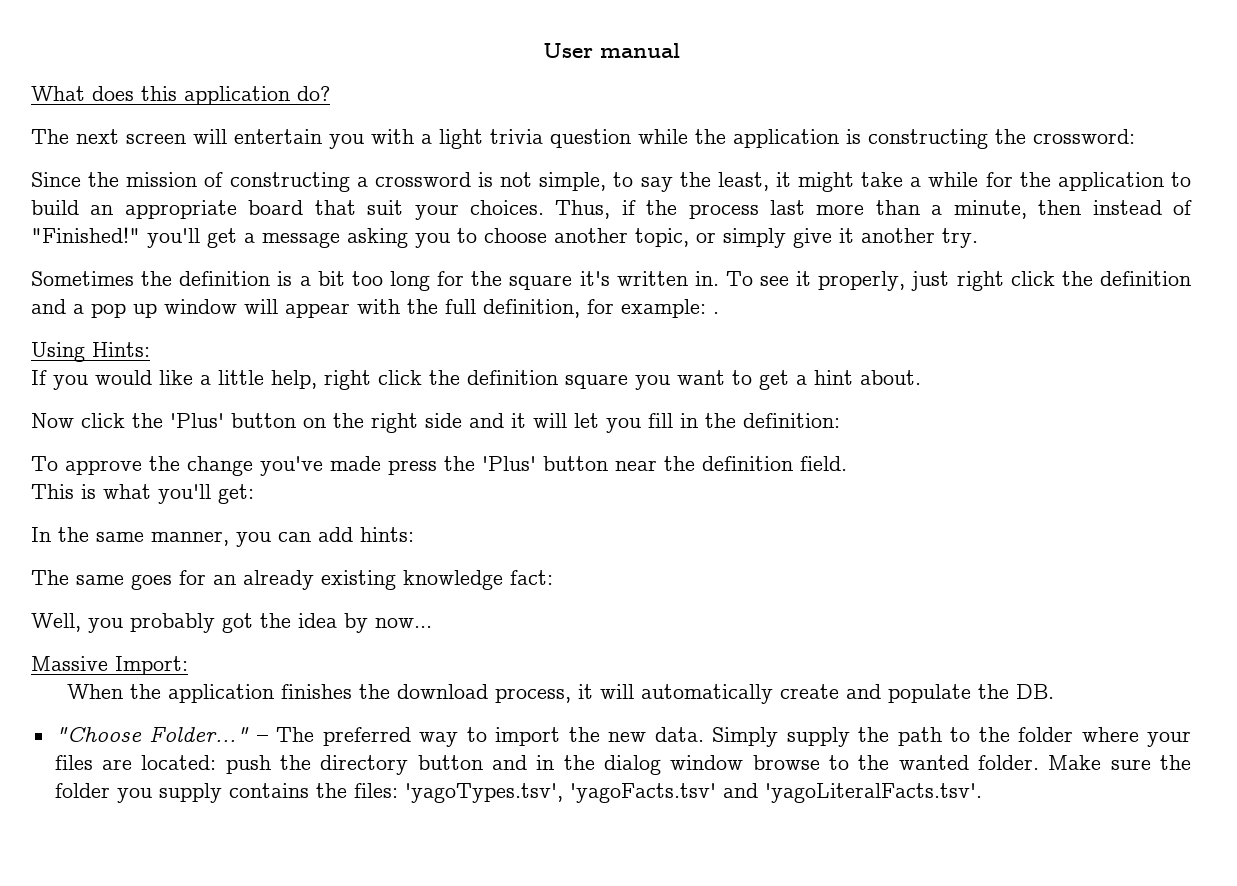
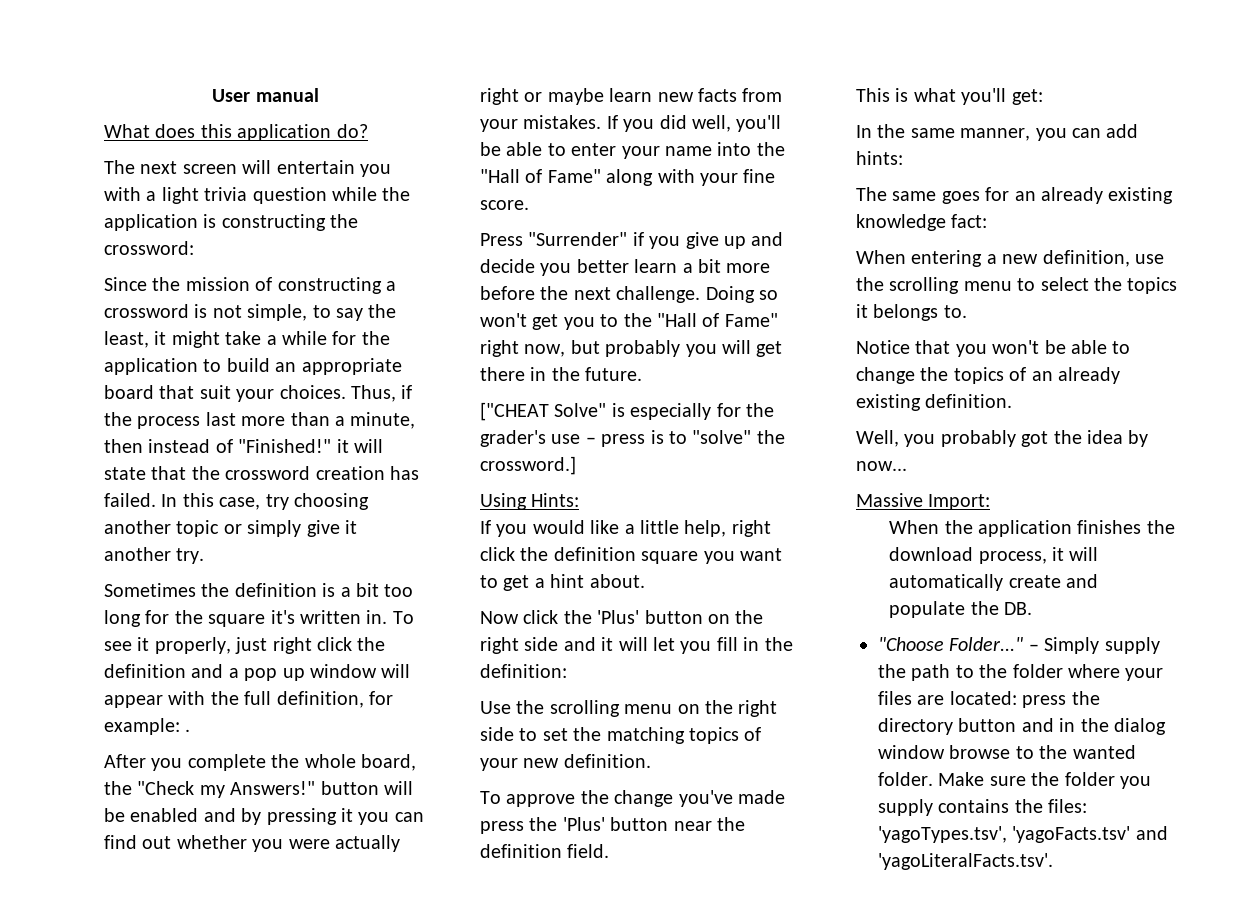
[147,228,689,248] you'll get a message asking you to choose another topic, -> [336,439,383,453] [104,466,419,480] [104,493,369,510] [104,520,220,537] it will state that the crossword creation has failed. In this case, try choosing another topic
(719, 313) none -> [104,754,416,771] [104,781,413,798] [104,808,424,825] [104,835,400,852] [480,88,783,105] [480,115,782,132] [480,142,785,159] [480,169,776,186] [480,200,529,210] [480,232,784,249] [480,259,771,276] [480,286,778,303] [480,313,778,330] [480,340,783,357] [480,367,643,381] [480,402,774,421] [480,430,785,447] [480,456,576,475] // After you complete the whole board, the "Check my Answers!" button will be enabled and by pressing it you can find out whether you were actually right or maybe learn new facts from your mistakes. If you did well, you'll be able to enter your name into the "Hall of Fame" along with your fine score. // Press "Surrender" if you give up and decide you better learn a bit more before the next challenge. Doing so won't get you to the "Hall of Fame" right now, but probably you will get there in the future. // ["CHEAT Solve" is especially for the grader's use – press is to "solve" the crossword.]
(840, 420) none -> [480,700,778,717] [480,727,762,744] [480,754,651,771] // Use the scrolling menu on the right side to set the matching topics of your new definition.
(553, 577) none -> [856,250,1164,267] [856,277,1178,294] [856,304,967,321] [856,340,1131,357] [856,367,1120,384] [856,394,1013,411] // When entering a new definition, use the scrolling menu to select the topics it belongs to. // Notice that you won't be able to change the topics of an already existing definition.
[276,727,704,747] The preferred way to import the new data. -> (1039, 647) none
[225,755,271,774] push -> [1022,695,1067,708] press

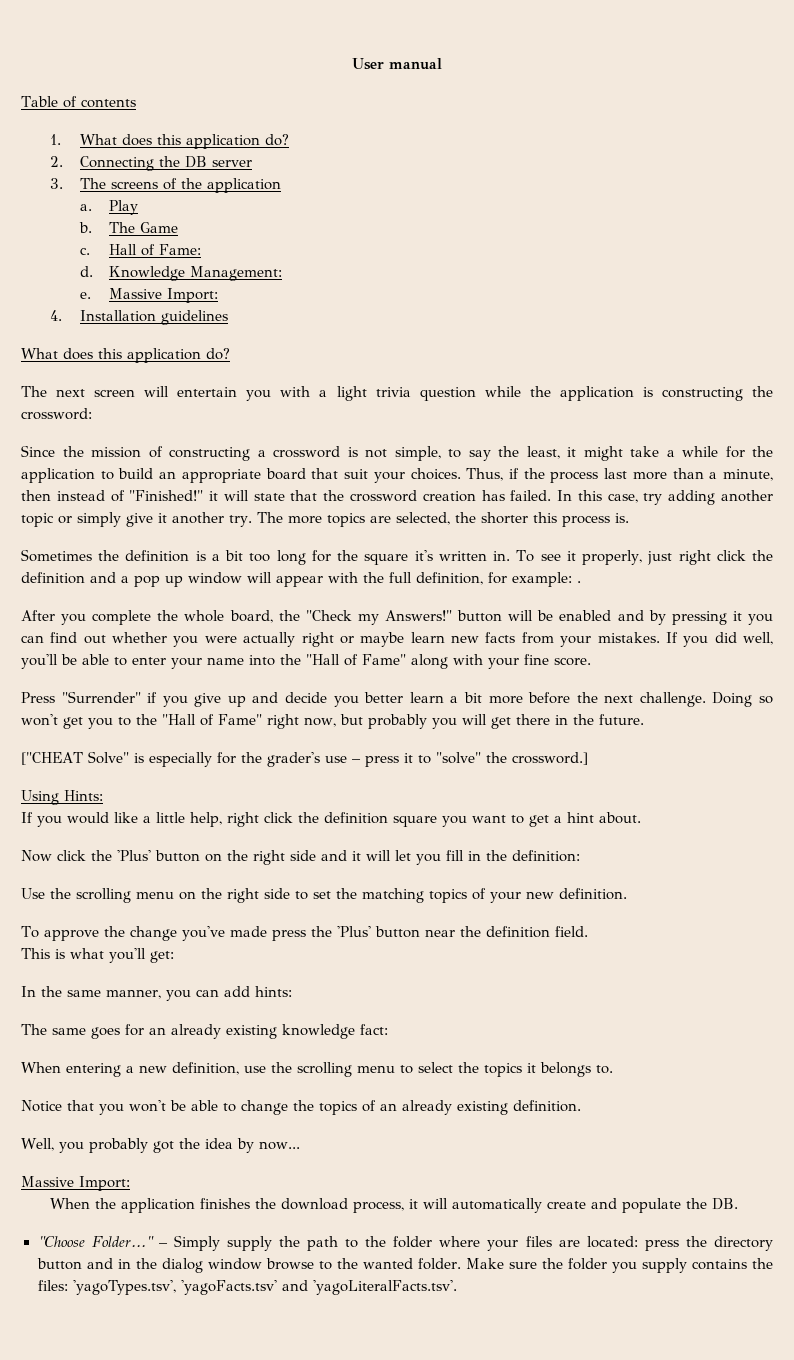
(319, 95) none -> [21,96,136,108] [50,134,289,149] [50,156,252,171] [50,178,281,193] [79,200,139,215] [78,222,179,233] [79,244,202,256] [79,266,283,281] [79,288,219,303] [50,310,228,325] // Table of contents // 1. What does this application do? // 2. Connecting the DB server // 3. The screens of the application // a. Play // b. The Game // c. Hall of Fame: // d. Knowledge Management: // e. Massive Import: // 4. Installation guidelines
[294,493,369,510] choosing -> [668,490,716,505] adding
(205, 556) none -> [256,512,629,527] The more topics are selected, the shorter this process is.
[650,430,664,444] is -> [403,753,413,763] it

